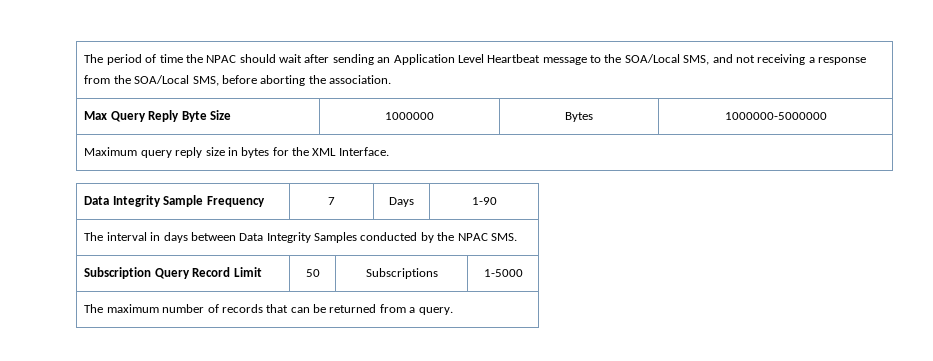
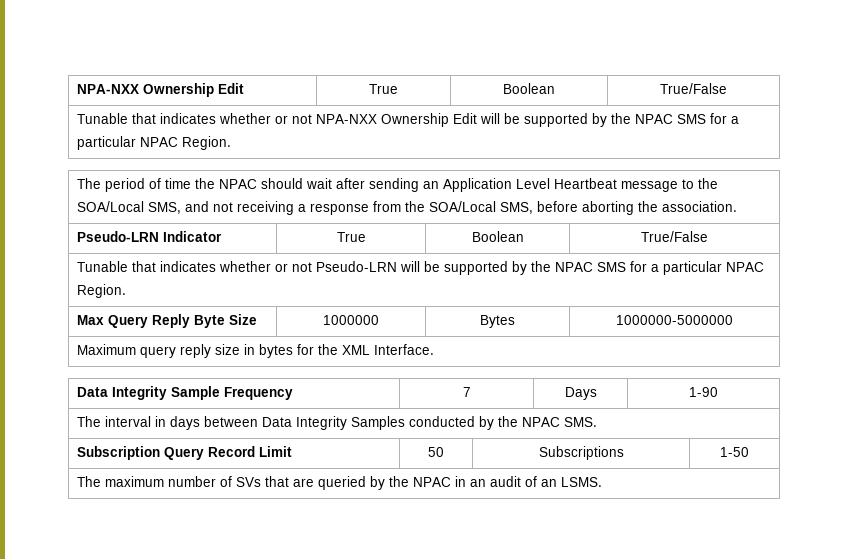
(84, 58) none -> [77,83,245,97] [369,84,398,94] [503,83,555,94] [660,83,727,94] [77,113,740,127] [77,136,232,150] NPA-NXX Ownership Edit | True | Boolean | True/False // Tunable that indicates whether or not NPA-NXX Ownership Edit will be supported by the NPAC SMS for a particular NPAC Region. //
(392, 79) none -> [77,231,223,242] [336,232,366,242] [471,231,524,242] [641,231,708,242] [77,261,765,275] [77,284,127,298] // Pseudo-LRN Indicator | True | Boolean | True/False // Tunable that indicates whether or not Pseudo-LRN will be supported by the NPAC SMS for a particular NPAC Region.
[483,269,523,277] 1-5000 -> [720,447,749,457] 1-50
[221,304,453,315] records that can be returned from a query. -> [236,476,603,490] SVs that are queried by the NPAC in an audit of an LSMS.

